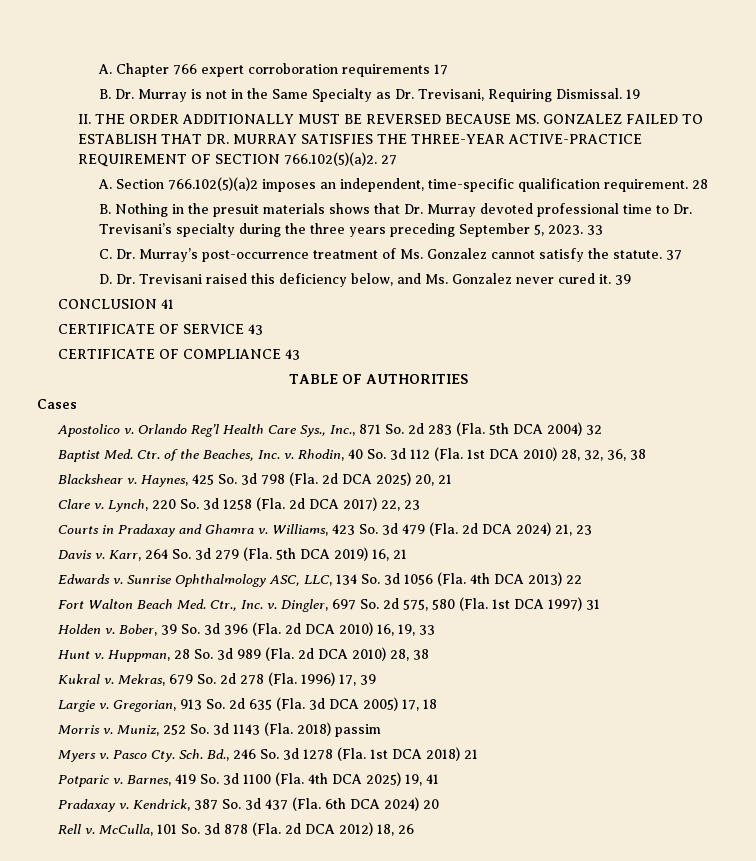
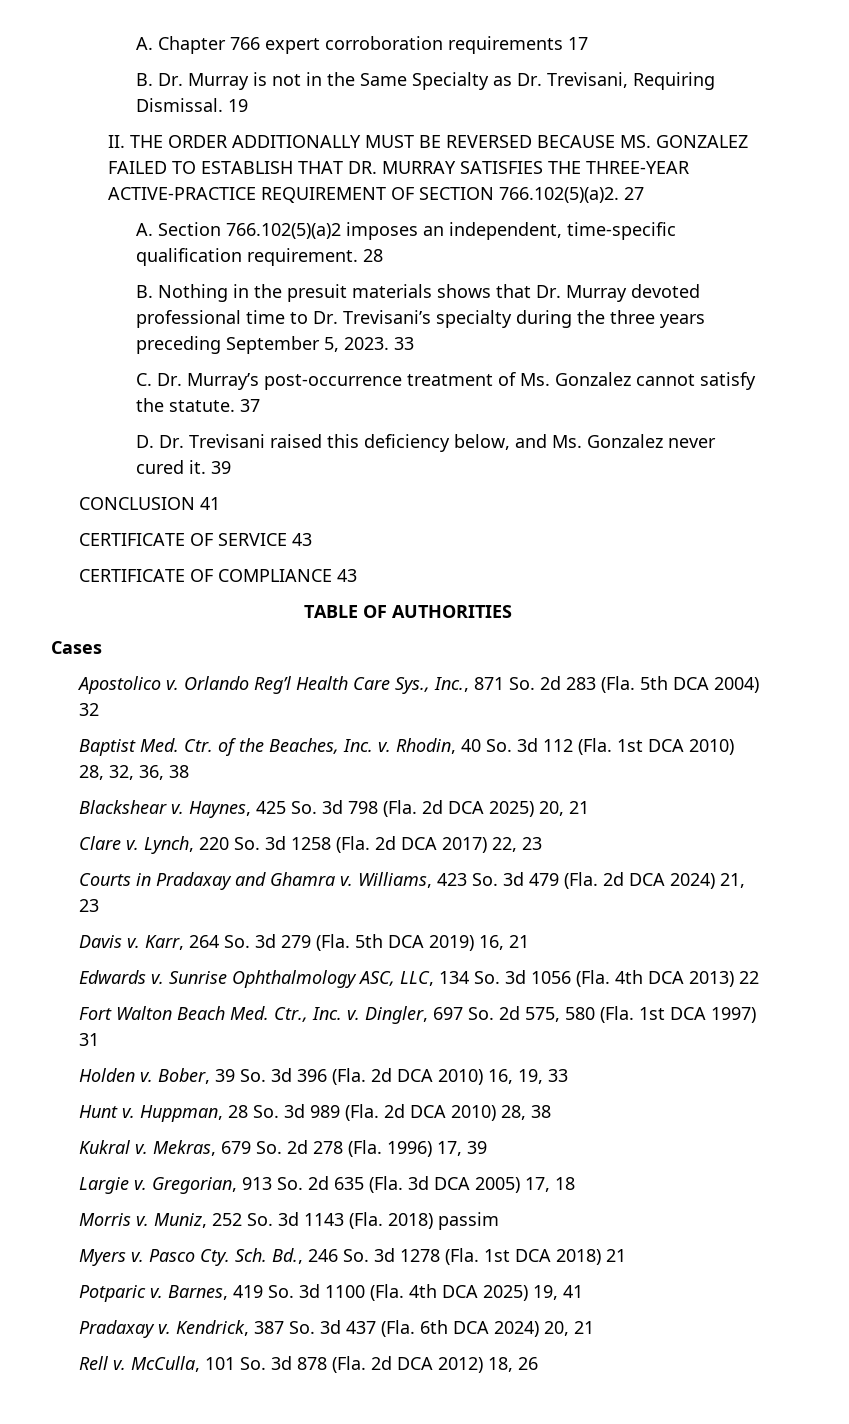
[422,799,439,809] 20 -> [544,1321,595,1336] 20, 21

